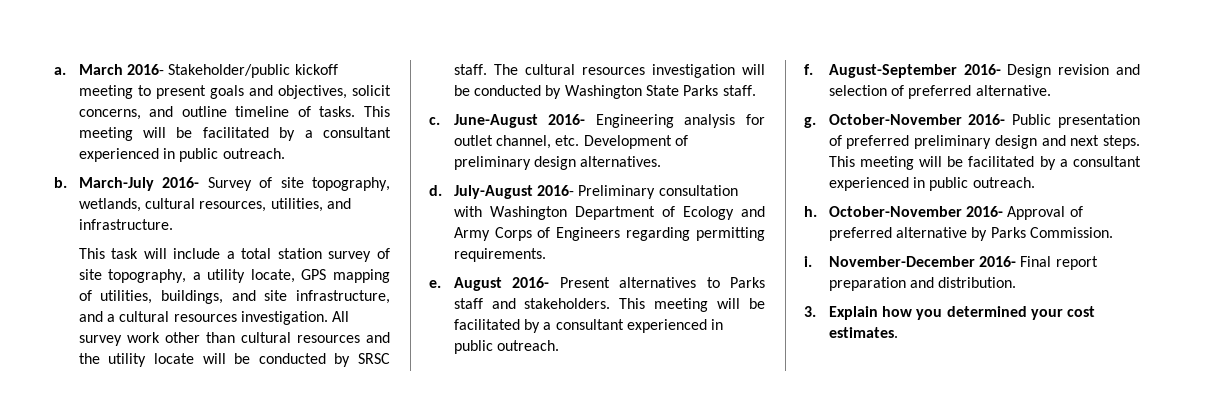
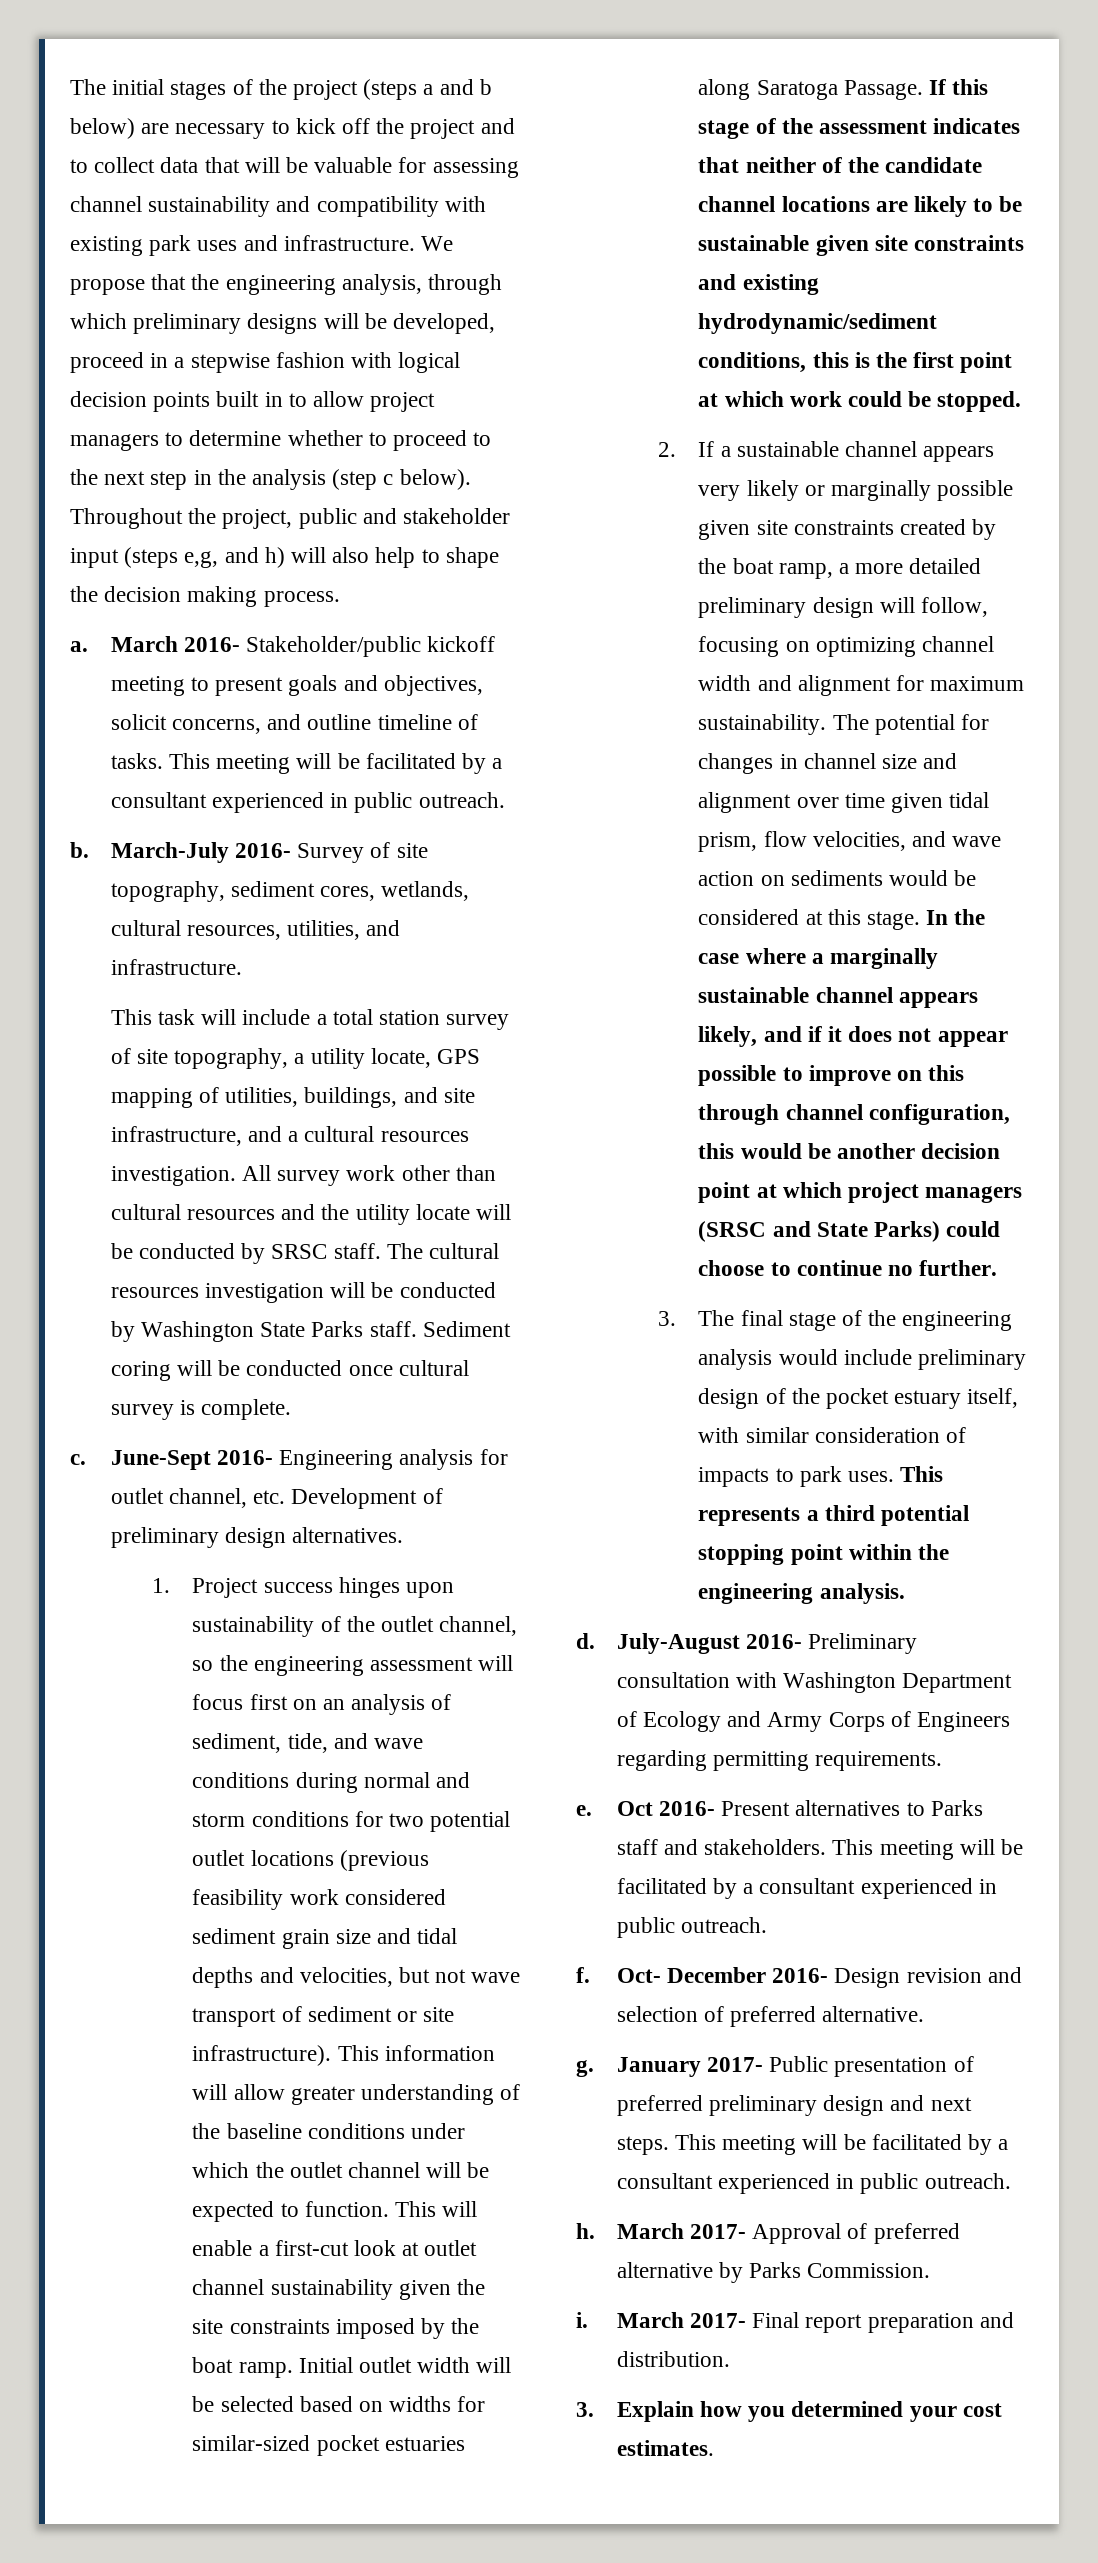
(54, 71) none -> [70,79,492,100] [70,118,515,139] [70,157,519,178] [70,196,486,217] [70,235,454,256] [70,274,503,295] [70,313,496,334] [70,352,461,373] [70,391,436,412] [70,430,492,451] [70,469,471,490] [70,508,511,529] [70,547,499,568] [70,586,340,607] The initial stages of the project (steps a and b below) are necessary to kick off the project and to collect data that will be valuable for assessing channel sustainability and compatibility with existing park uses and infrastructure. We propose that the engineering analysis, through which preliminary designs will be developed, proceed in a stepwise fashion with logical decision points built in to allow project managers to determine whether to proceed to the next step in the analysis (step c below). Throughout the project, public and stakeholder input (steps e,g, and h) will also help to shape the decision making process. //
(390, 184) none -> [230,881,376,901] sediment cores,
(756, 90) none -> [422,1321,511,1337] [110,1360,469,1381] [110,1399,292,1420] Sediment coring will be conducted once cultural survey is complete.
[453,114,538,128] June-August -> [110,1450,211,1470] June-Sept
(662, 161) none -> [151,1577,454,1598] [192,1616,518,1637] [192,1655,514,1676] [192,1694,452,1715] [192,1733,423,1753] [192,1772,470,1793] [192,1811,511,1832] [192,1850,429,1871] [192,1889,446,1910] [192,1928,458,1949] [192,1967,521,1988] [192,2006,455,2027] [192,2045,495,2066] [192,2084,521,2105] [192,2123,465,2139] [192,2162,490,2178] [192,2201,478,2222] [192,2240,478,2256] [192,2279,485,2300] [192,2318,480,2339] [192,2357,512,2378] [192,2396,486,2412] [192,2435,465,2456] [698,79,989,100] [698,118,1021,139] [698,157,983,173] [698,196,1023,217] [698,235,1024,256] [698,274,819,295] [698,313,938,334] [698,352,1013,373] [698,391,1022,412] [657,441,995,462] [698,480,1014,501] [698,519,997,540] [698,558,982,579] [698,597,988,618] [698,636,994,657] [698,675,1025,696] [698,714,989,735] [698,753,958,774] [698,792,990,813] [698,831,1002,852] [698,870,977,886] [698,909,986,930] [698,948,938,969] [698,987,978,1008] [698,1026,1008,1047] [698,1065,965,1086] [698,1104,1010,1125] [698,1143,1001,1159] [698,1182,1023,1203] [698,1221,1001,1242] [698,1260,998,1276] [657,1310,1013,1331] [698,1349,1026,1370] [698,1388,1019,1409] [698,1427,966,1443] [698,1466,944,1487] [698,1505,969,1526] [698,1544,949,1565] [698,1583,905,1604] // 1. Project success hinges upon sustainability of the outlet channel, so the engineering assessment will focus first on an analysis of sediment, tide, and wave conditions during normal and storm conditions for two potential outlet locations (previous feasibility work considered sediment grain size and tidal depths and velocities, but not wave transport of sediment or site infrastructure). This information will allow greater understanding of the baseline conditions under which the outlet channel will be expected to function. This will enable a first-cut look at outlet channel sustainability given the site constraints imposed by the boat ramp. Initial outlet width will be selected based on widths for similar-sized pocket estuaries along Saratoga Passage. If this stage of the assessment indicates that neither of the candidate channel locations are likely to be sustainable given site constraints and existing hydrodynamic/sediment conditions, this is the first point at which work could be stopped. // 2. If a sustainable channel appears very likely or marginally possible given site constraints created by the boat ramp, a more detailed preliminary design will follow, focusing on optimizing channel width and alignment for maximum sustainability. The potential for changes in channel size and alignment over time given tidal prism, flow velocities, and wave action on sediments would be considered at this stage. In the case where a marginally sustainable channel appears likely, and if it does not appear possible to improve on this through channel configuration, this would be another decision point at which project managers (SRSC and State Parks) could choose to continue no further. // 3. The final stage of the engineering analysis would include preliminary design of the pocket estuary itself, with similar consideration of impacts to park uses. This represents a third potential stopping point within the engineering analysis.
[453,277,502,291] August -> [616,1801,653,1816] Oct
[828,64,957,78] August-September -> [616,1967,766,1983] Oct- December
[828,114,1006,125] October-November 2016- -> [616,2057,763,2077] January 2017-
[828,206,1004,217] October-November 2016- -> [616,2223,746,2239] March 2017-
[828,256,1017,267] November-December 2016- -> [616,2312,746,2328] March 2017-

